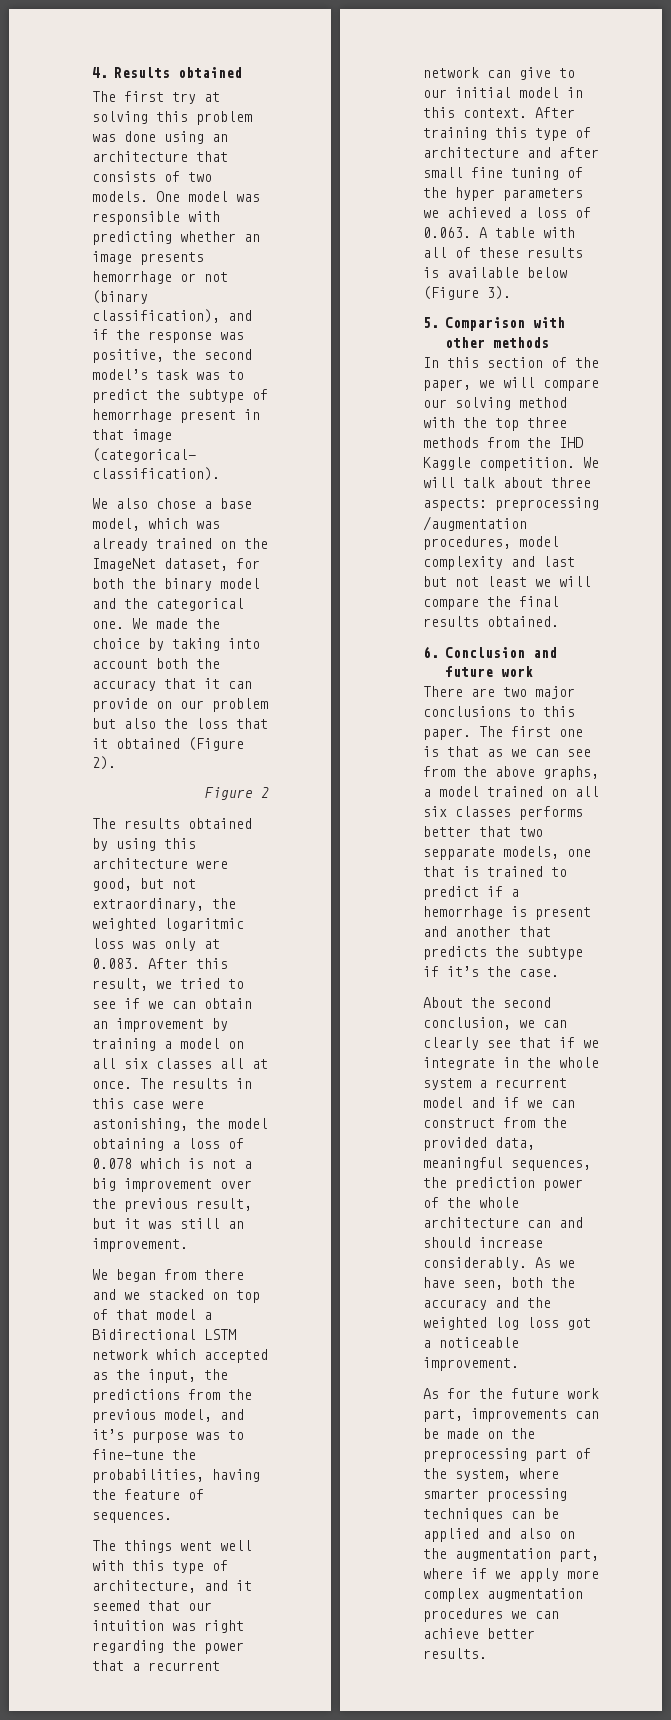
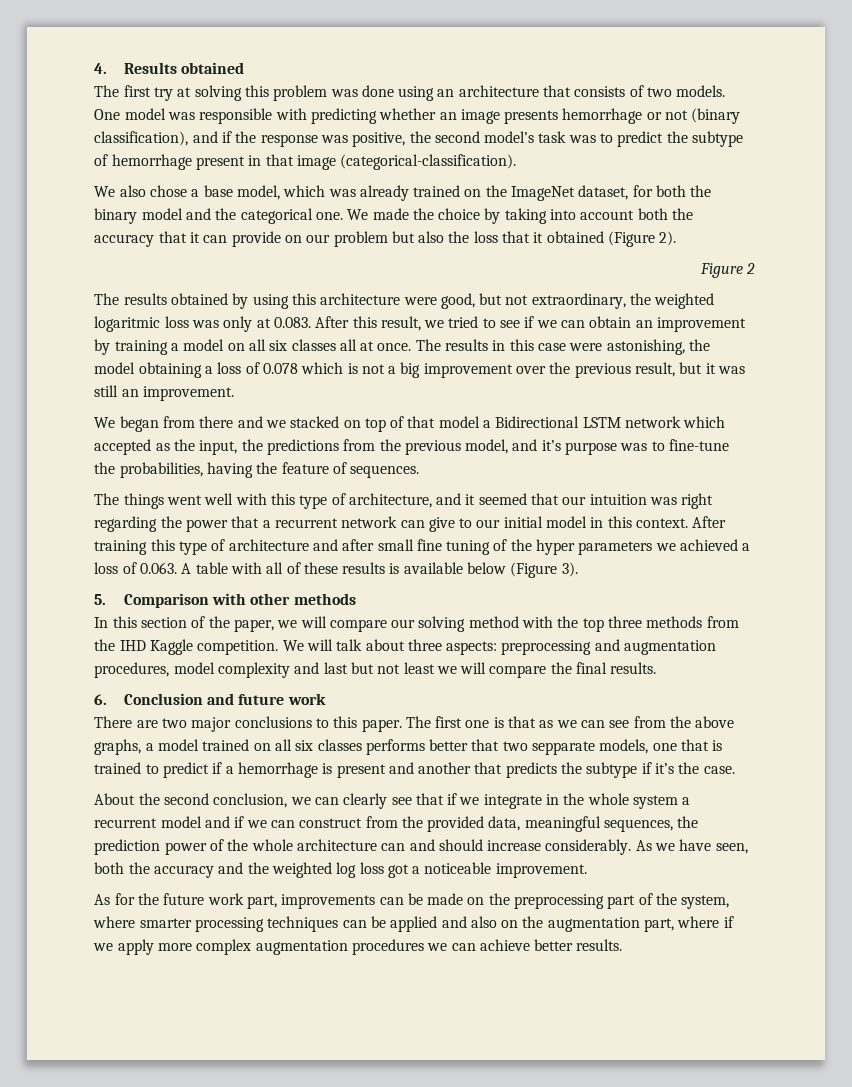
[423,516,528,531] /augmentation -> [594,639,717,655] and augmentation
[423,616,560,627] results obtained. -> [610,662,657,674] results.

